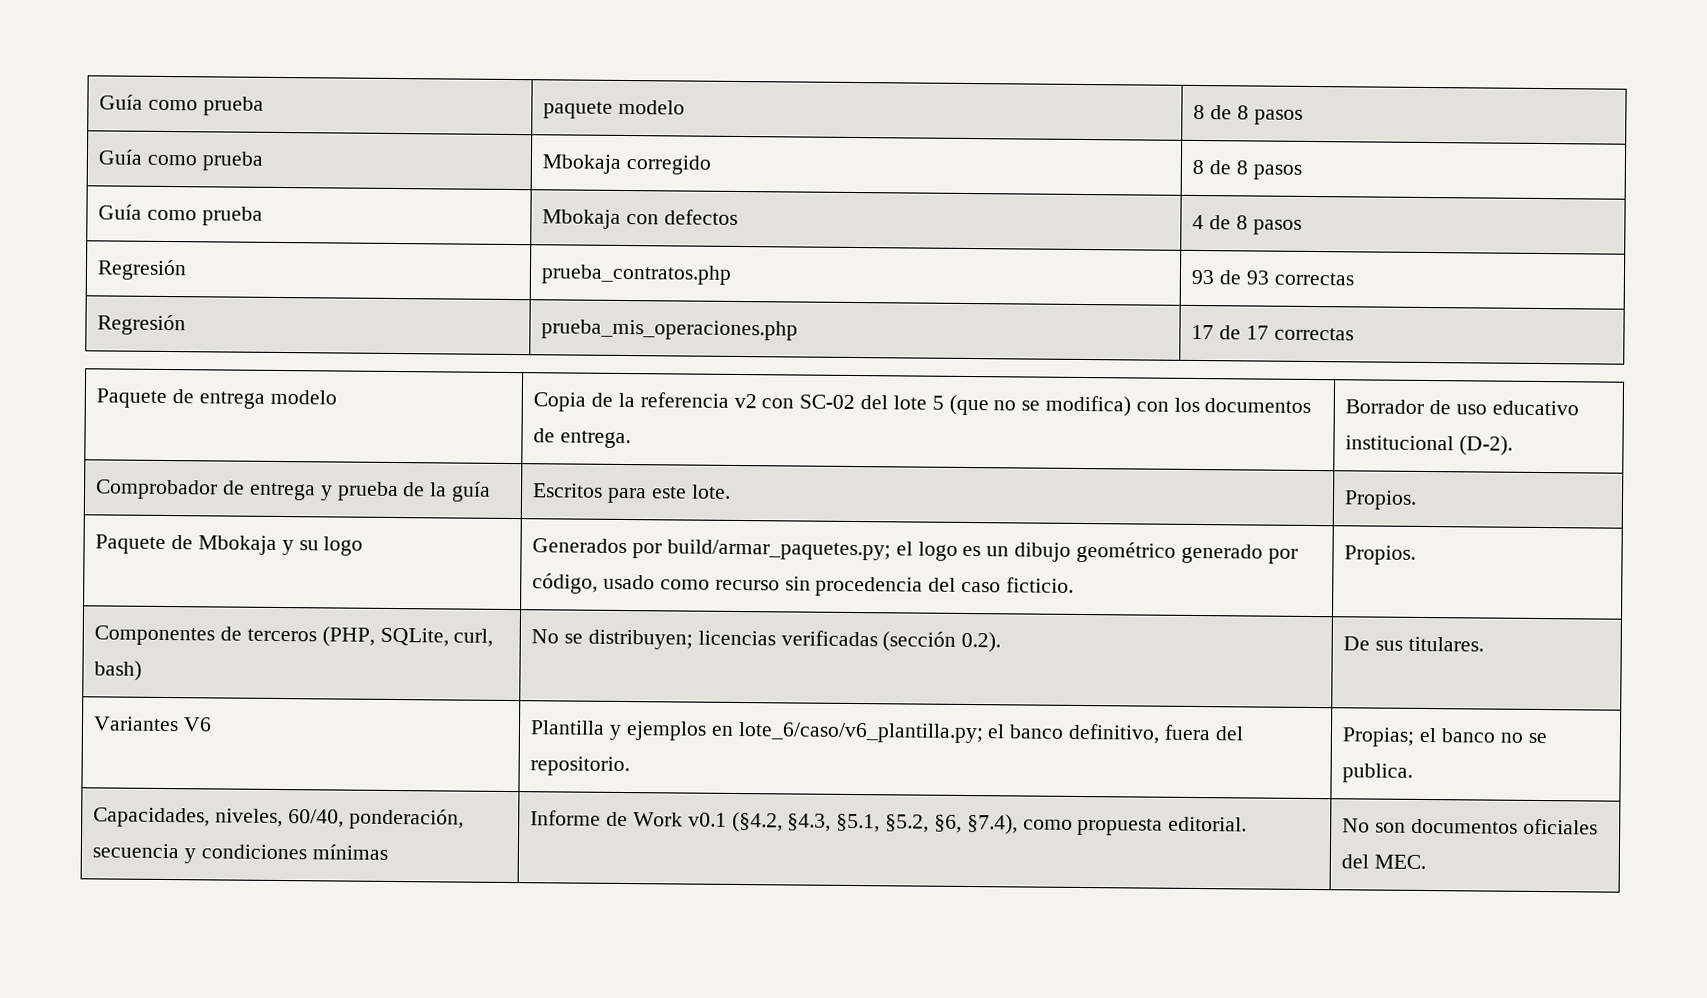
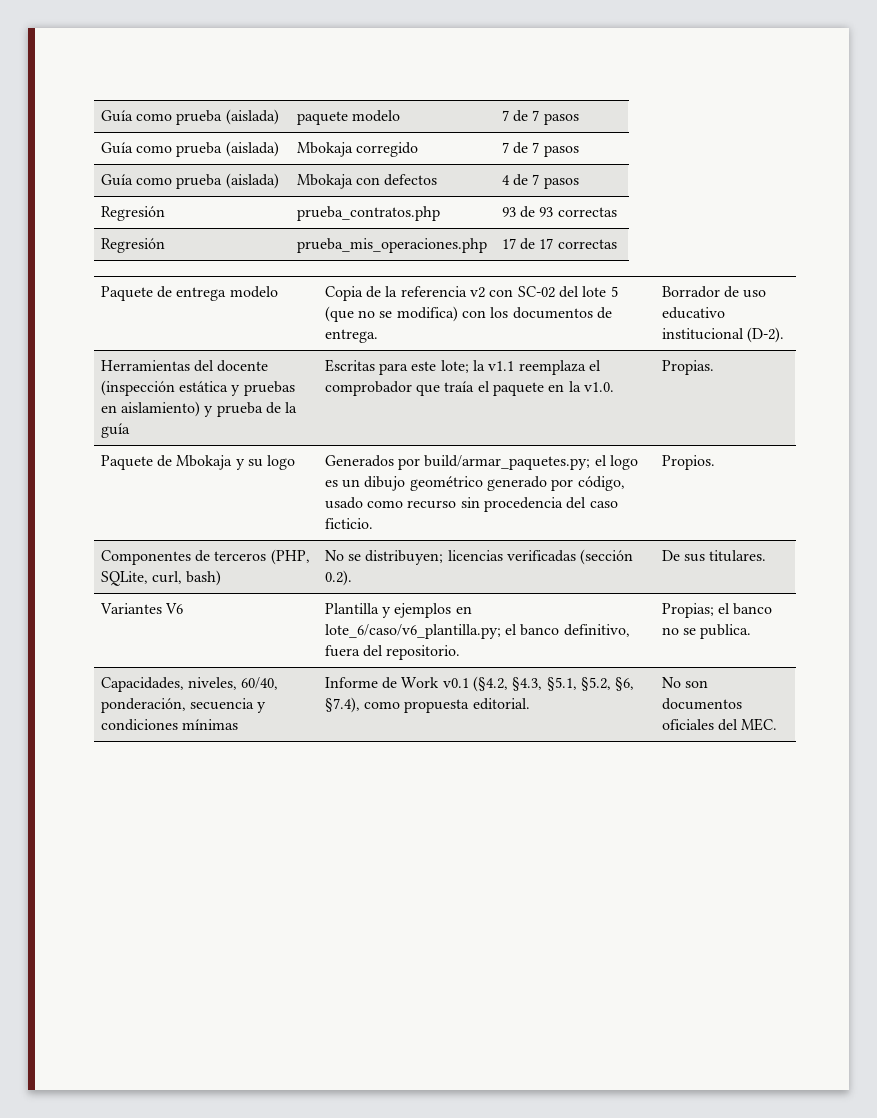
[99,94,265,116] Guía como prueba -> [100,109,279,125] Guía como prueba (aislada)
[1193,104,1303,125] [98,149,265,171] 8 de 8 pasos // Guía como prueba -> [501,110,579,125] [100,141,279,157] 7 de 7 pasos // Guía como prueba (aislada)
[1192,159,1302,180] [98,204,264,226] 8 de 8 pasos // Guía como prueba -> [501,142,579,157] [100,173,279,189] 7 de 7 pasos // Guía como prueba (aislada)
[1236,215,1249,230] 8 -> [532,174,540,185] 7
[95,479,317,501] Comprobador de entrega -> [100,360,269,372] [100,380,295,396] [100,401,201,417] Herramientas del docente (inspección estática y pruebas en aislamiento)
[533,483,604,498] Escritos -> [324,359,375,372] Escritas
[690,484,731,499] [1344,490,1418,510] lote. | Propios. -> [440,360,602,375] [324,381,615,396] [661,360,714,375] lote; la v1.1 reemplaza el comprobador que traía el paquete en la v1.0. | Propias.

